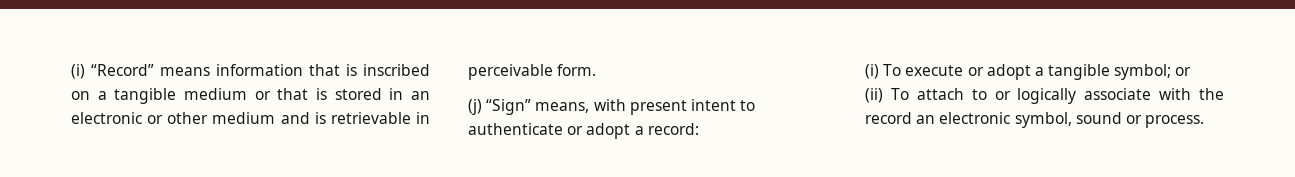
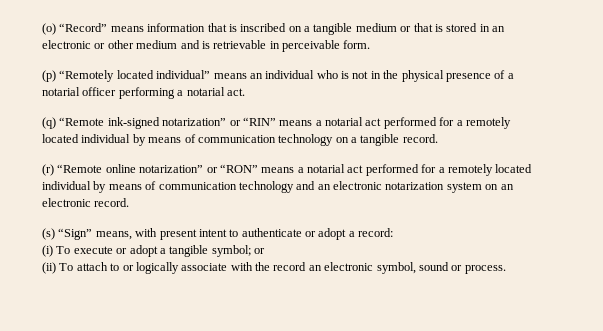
[71,64,85,79] (i) -> [42,23,56,35] (o)
[468,99,482,115] (j) -> [42,70,514,82] [42,87,245,99] [42,117,511,129] [42,134,438,146] [42,164,533,176] [42,181,514,193] [42,198,130,207] [42,228,55,240] (p) “Remotely located individual” means an individual who is not in the physical presence of a notarial officer performing a notarial act. // (q) “Remote ink-signed notarization” or “RIN” means a notarial act performed for a remotely located individual by means of communication technology on a tangible record. // (r) “Remote online notarization” or “RON” means a notarial act performed for a remotely located individual by means of communication technology and an electronic notarization system on an electronic record. // (s)

